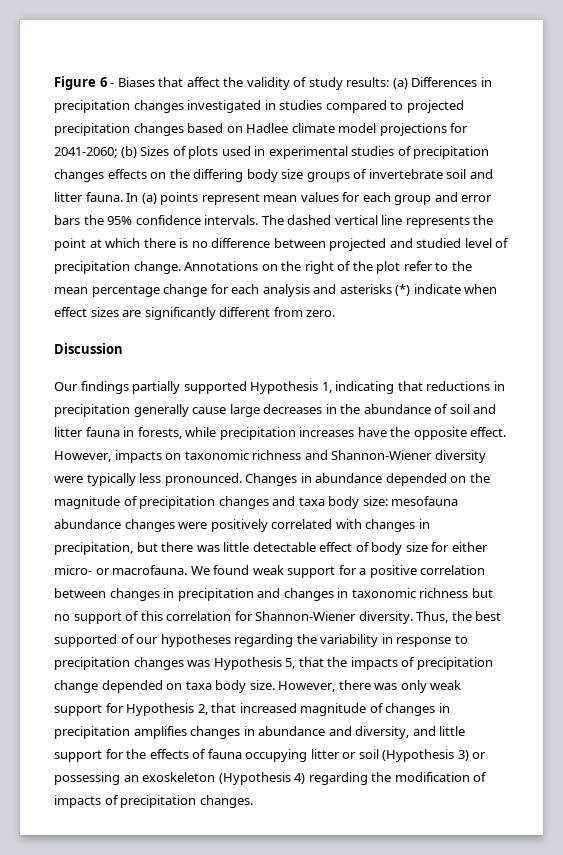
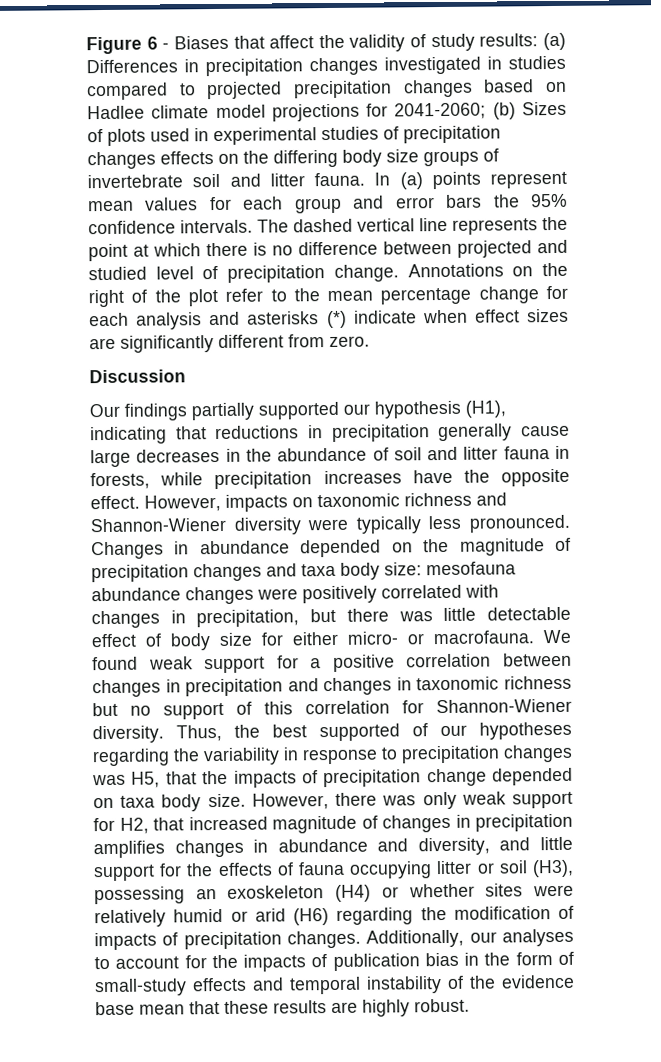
[250,381,332,394] Hypothesis 1, -> [343,400,506,419] our hypothesis (H1),
[213,657,296,670] Hypothesis 5, -> [131,771,161,788] H5,
[126,703,208,716] Hypothesis 2, -> [119,817,149,834] H2,
[382,749,487,762] [54,772,306,785] (Hypothesis 3) or possessing an exoskeleton (Hypothesis 4) -> [532,859,574,878] [94,883,574,905] [94,908,329,928] (H3), possessing an exoskeleton (H4) or whether sites were relatively humid or arid (H6)
(253, 801) none -> [366,928,574,948] [94,951,574,972] [94,974,575,997] [95,998,470,1017] Additionally, our analyses to account for the impacts of publication bias in the form of small-study effects and temporal instability of the evidence base mean that these results are highly robust.

